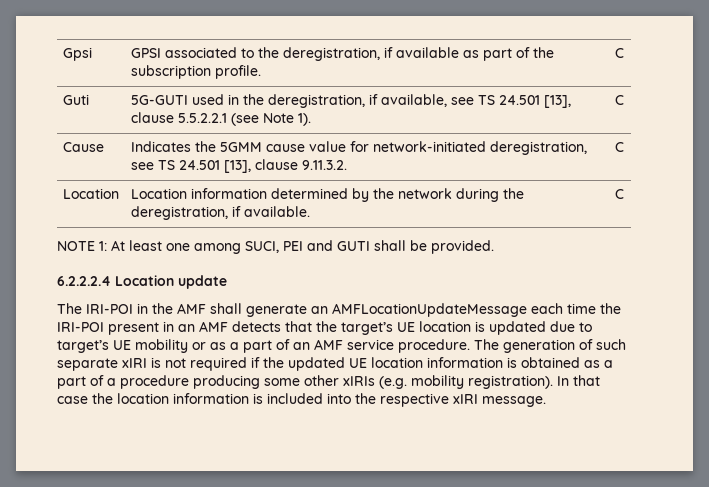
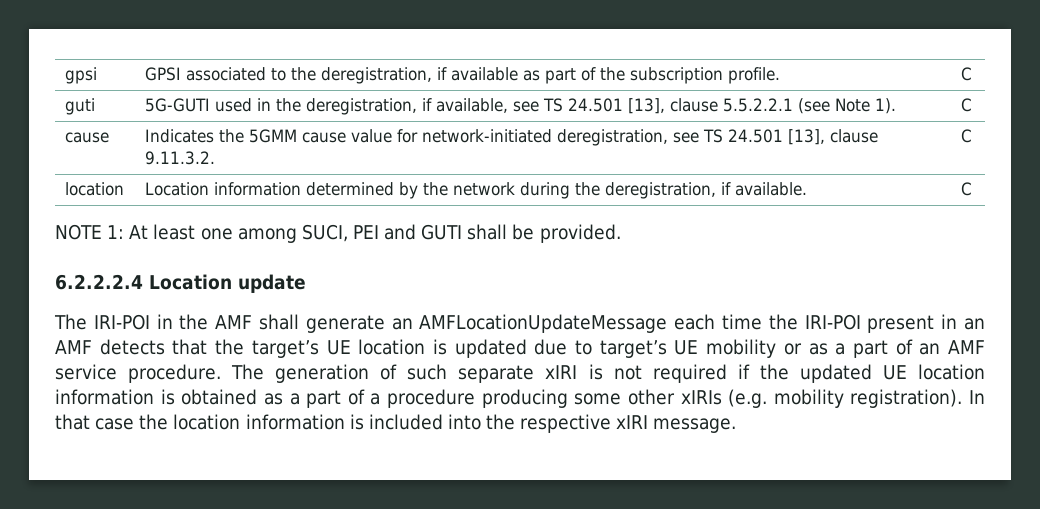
[62,47,92,61] Gpsi -> [65,67,98,84] gpsi
[62,94,89,105] Guti -> [65,98,96,115] guti
[62,142,104,152] Cause -> [65,132,110,143] cause
[62,188,119,199] Location -> [65,182,125,196] location

